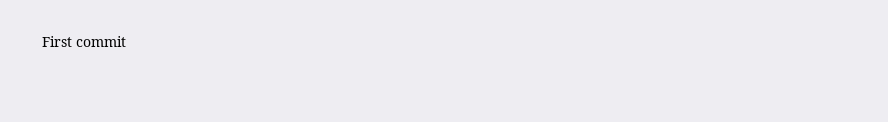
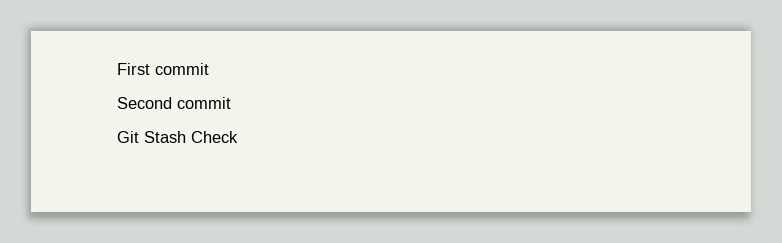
(126, 41) none -> [117,97,231,109] [117,131,238,143] // Second commit // Git Stash Check

